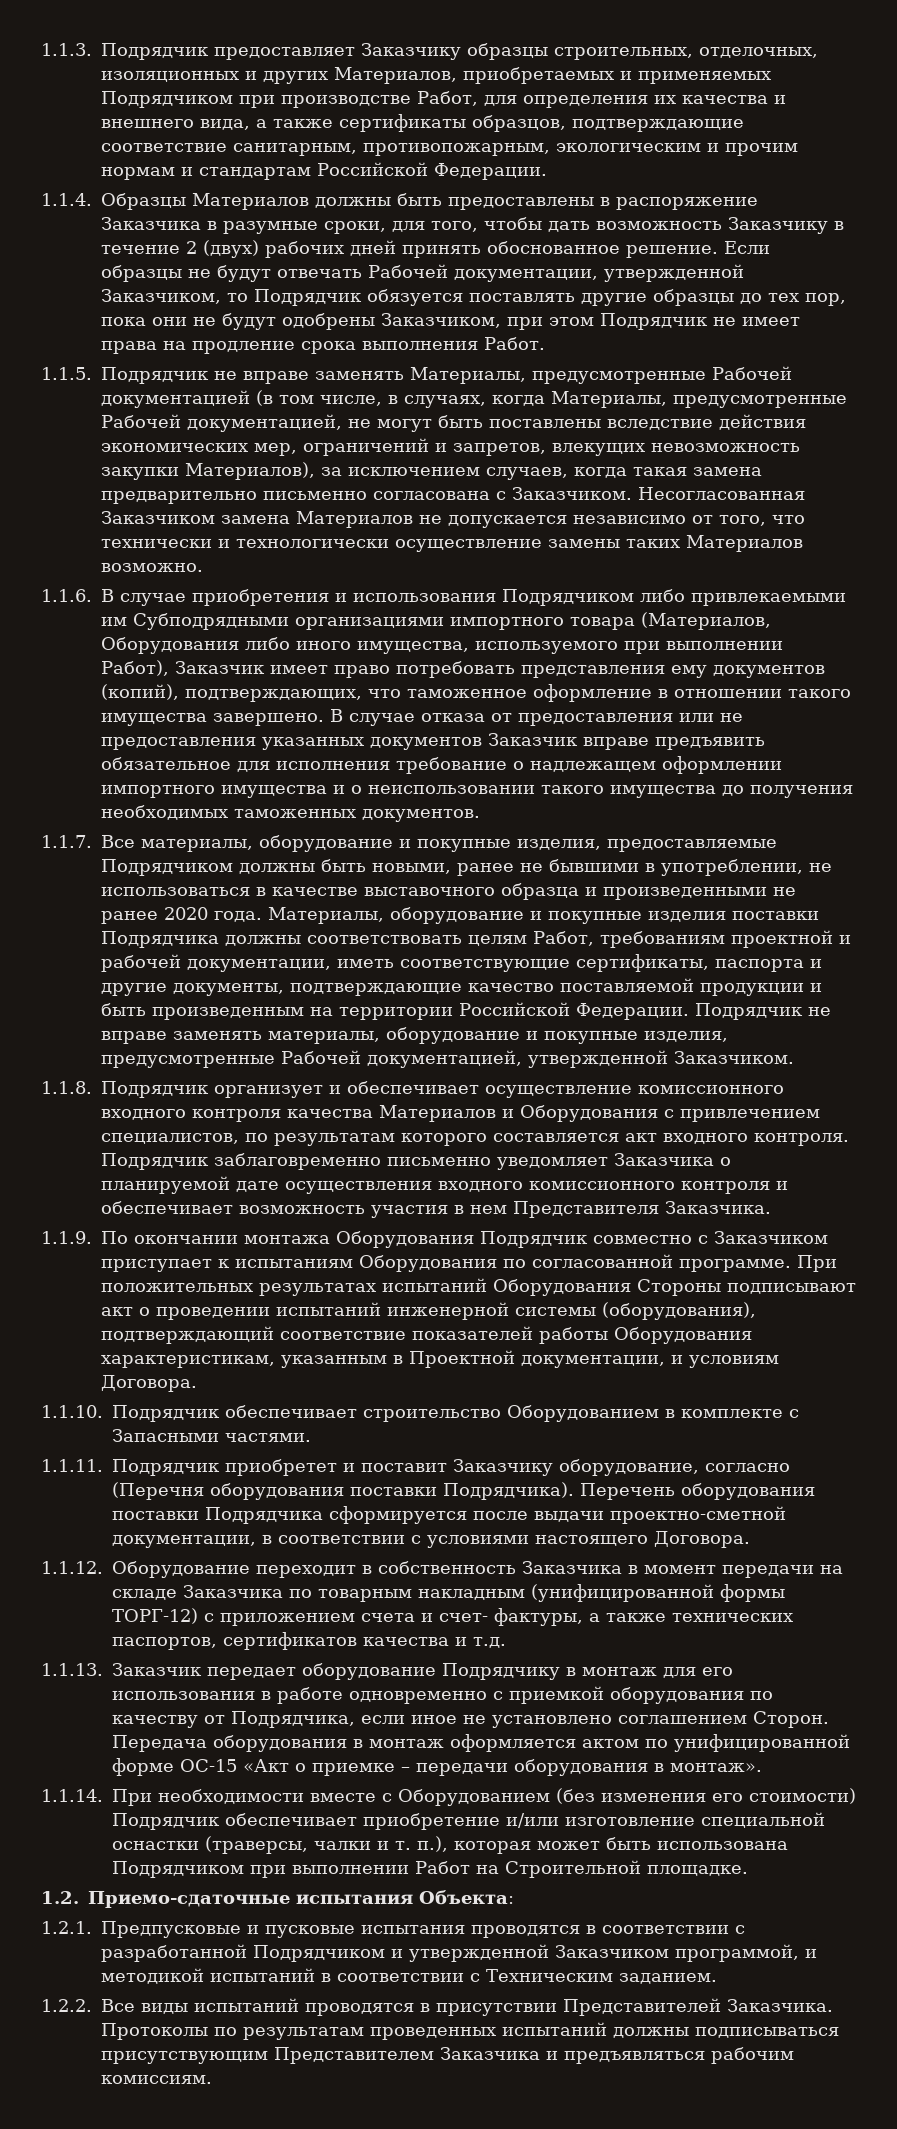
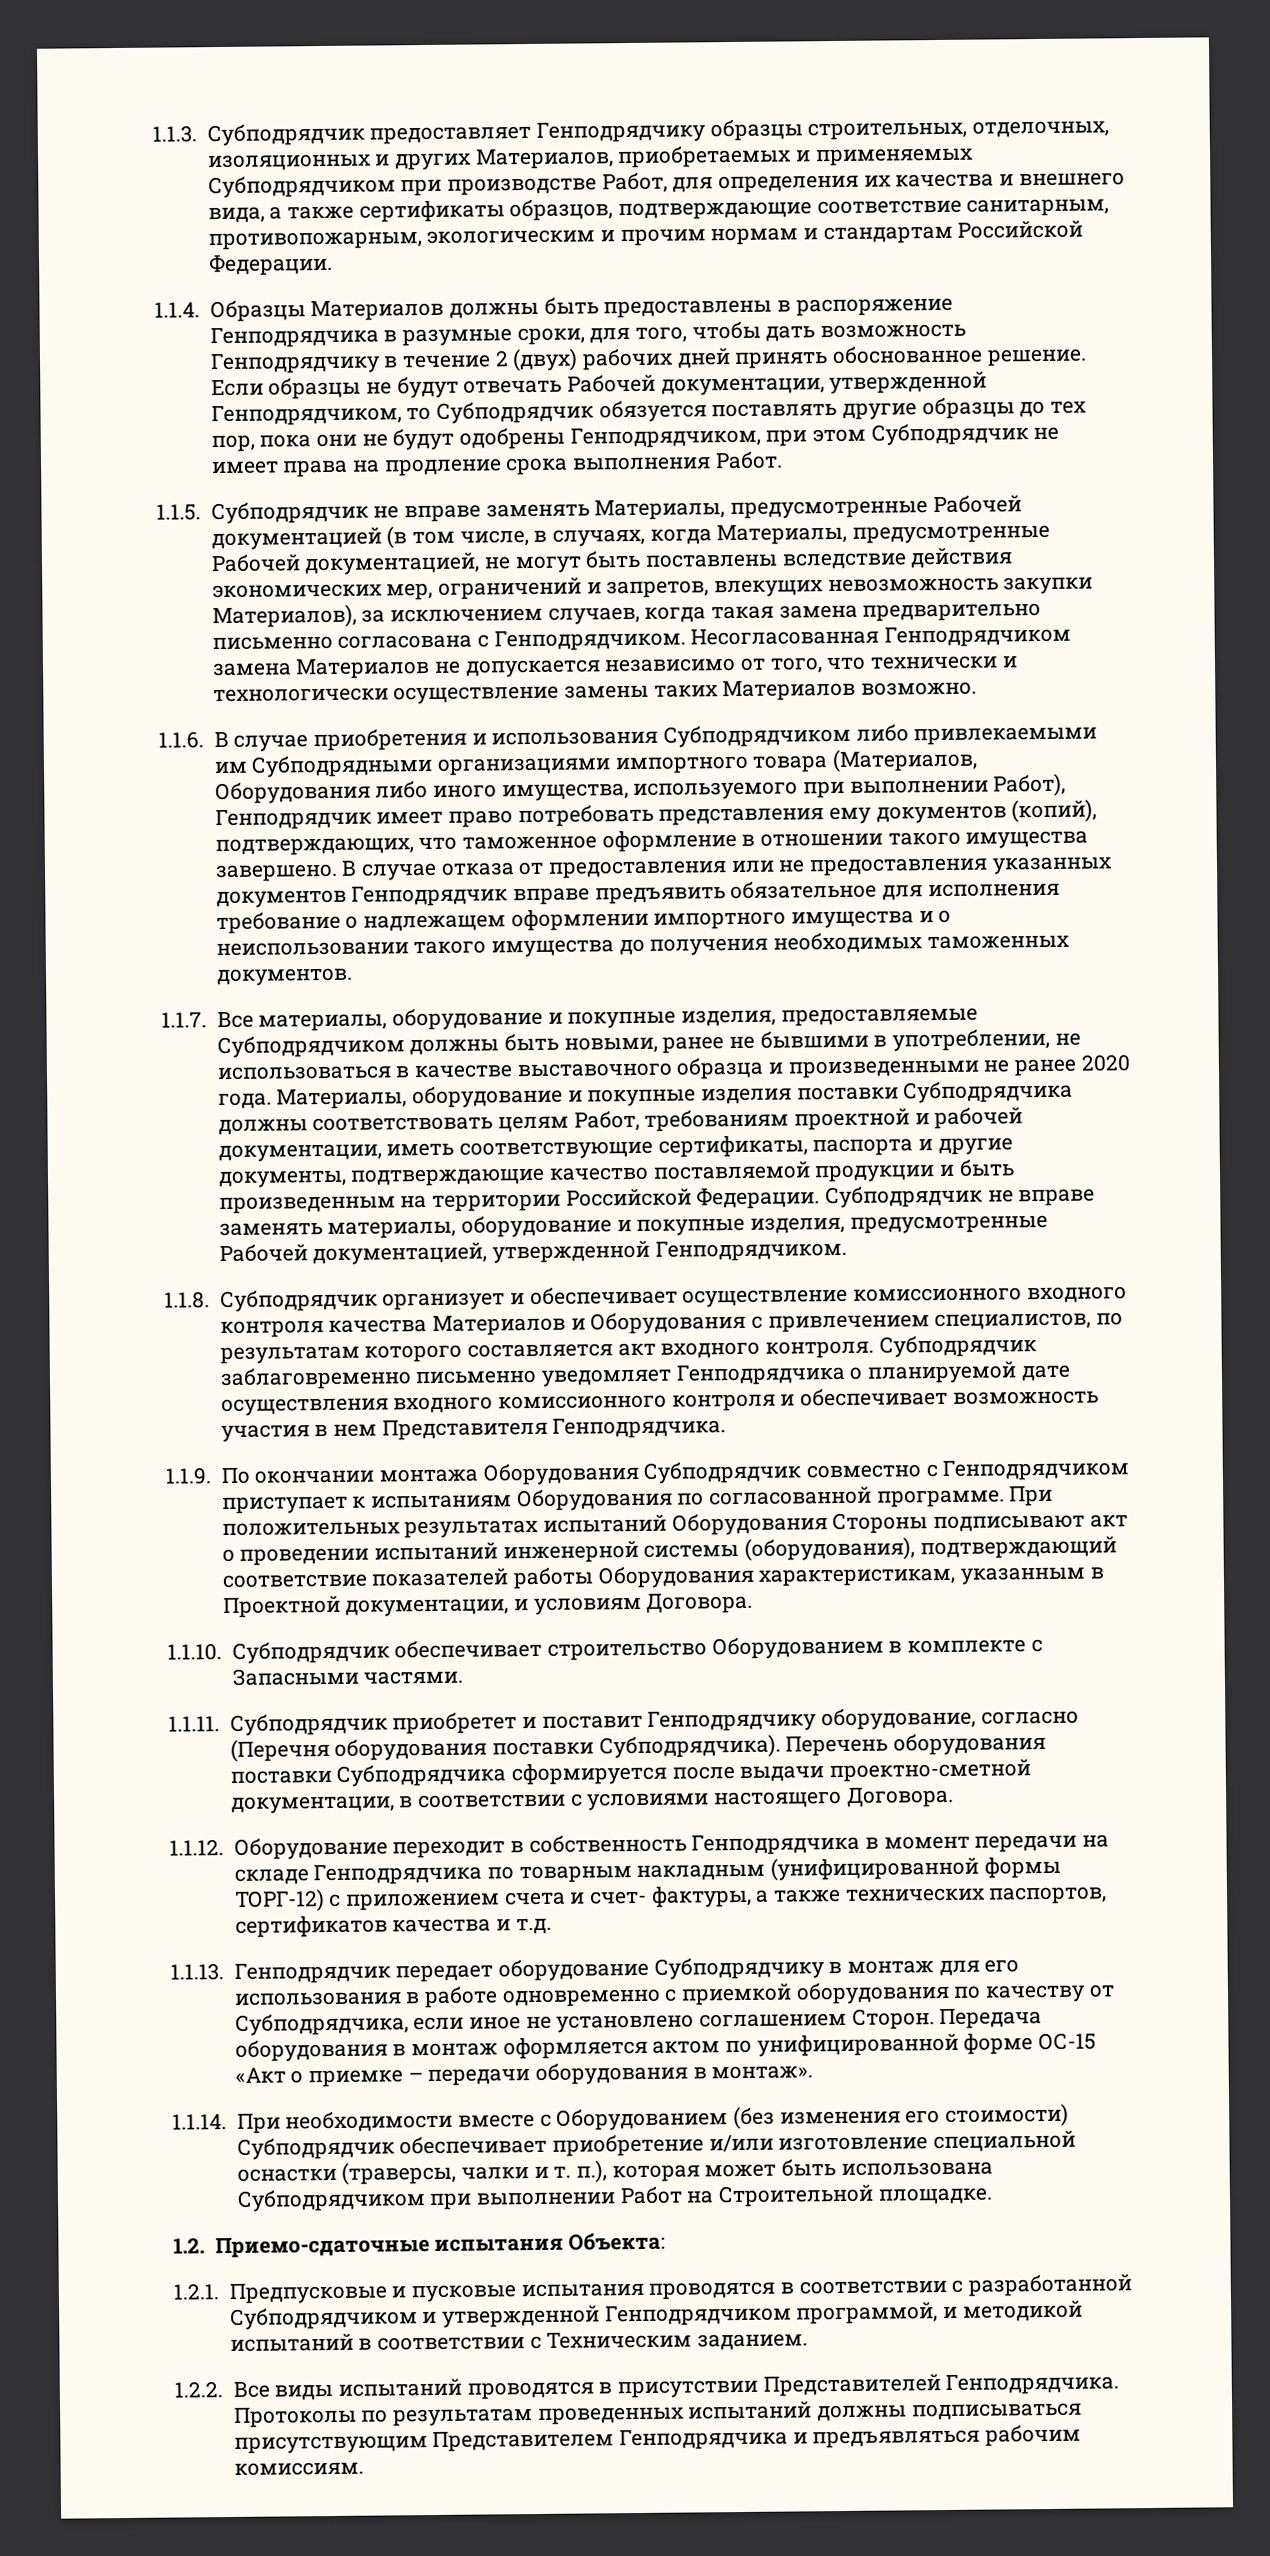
[101,43,461,60] Подрядчик предоставляет Заказчику -> [206,121,706,147] Субподрядчик предоставляет Генподрядчику
[101,91,233,108] Подрядчиком -> [207,175,396,199] Субподрядчиком
[101,217,201,230] Заказчика -> [209,326,379,349] Генподрядчика
[728,217,828,234] Заказчику -> [209,352,381,375] Генподрядчику
[101,289,362,306] Заказчиком, то Подрядчик -> [210,401,594,427] Генподрядчиком, то Субподрядчик
[381,313,501,328] Заказчиком, -> [569,426,761,449] Генподрядчиком,
[600,313,708,330] Подрядчик -> [870,423,1029,446] Субподрядчик
[101,367,209,384] Подрядчик -> [210,501,369,525] Субподрядчик
[512,487,805,500] [101,511,215,524] Заказчиком. Несогласованная Заказчиком -> [493,625,1071,652] Генподрядчиком. Несогласованная Генподрядчиком
[502,589,634,606] Подрядчиком -> [662,724,851,748] Субподрядчиком
[175,661,265,674] Заказчик -> [214,808,372,831] Генподрядчик
[488,733,578,746] Заказчик -> [351,885,509,907] Генподрядчик
[101,859,233,876] Подрядчиком -> [216,1035,405,1059] Субподрядчиком
[101,931,219,948] Подрядчика -> [903,1080,1074,1104] Субподрядчика
[695,1003,803,1020] Подрядчик -> [824,1185,983,1209] Субподрядчик
[674,1051,794,1064] Заказчиком. -> [654,1239,847,1262] Генподрядчиком.
[101,1081,209,1098] Подрядчик -> [219,1289,378,1313] Субподрядчик
[101,1153,209,1170] Подрядчик -> [878,1335,1037,1358] Субподрядчик
[614,1153,714,1166] Заказчика -> [675,1363,846,1386] Генподрядчика
[665,1201,771,1214] Заказчика. -> [552,1417,727,1439] Генподрядчика.
[480,1231,588,1248] Подрядчик -> [643,1461,803,1484] Субподрядчик
[714,1231,828,1244] Заказчиком -> [942,1459,1130,1481] Генподрядчиком
[112,1405,220,1422] Подрядчик -> [231,1641,390,1664] Субподрядчик
[112,1459,220,1476] Подрядчик -> [229,1713,388,1736] Субподрядчик
[453,1459,553,1476] Заказчику -> [647,1710,818,1732] Генподрядчику
[443,1482,574,1500] Подрядчика). -> [598,1734,781,1759] Субподрядчика).
[205,1507,323,1524] Подрядчика -> [336,1764,507,1787] Субподрядчика
[522,1561,622,1574] Заказчика -> [691,1833,861,1856] Генподрядчика
[183,1585,283,1598] Заказчика -> [313,1863,483,1886] Генподрядчика
[112,1663,202,1676] Заказчик -> [233,1962,391,1984] Генподрядчик
[442,1663,560,1680] Подрядчику -> [653,1957,825,1980] Субподрядчику
[231,1711,355,1728] Подрядчика, -> [234,2013,409,2036] Субподрядчика,
[112,1813,220,1830] Подрядчик -> [236,2137,395,2160] Субподрядчик
[112,1861,244,1878] Подрядчиком -> [236,2189,426,2212] Субподрядчиком
[253,1945,385,1962] Подрядчиком -> [229,2307,418,2331] Субподрядчиком
[555,1945,669,1958] Заказчиком -> [604,2304,792,2327] Генподрядчиком
[727,1999,833,2012] Заказчика. -> [945,2373,1120,2396] Генподрядчика.
[440,2047,540,2060] Заказчика -> [618,2428,788,2451] Генподрядчика

